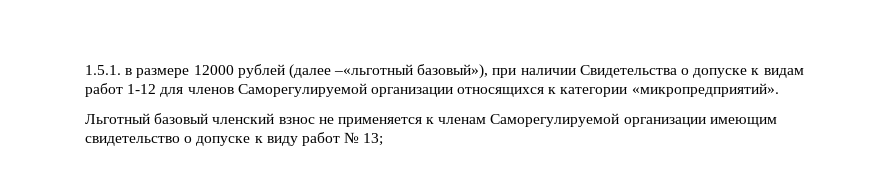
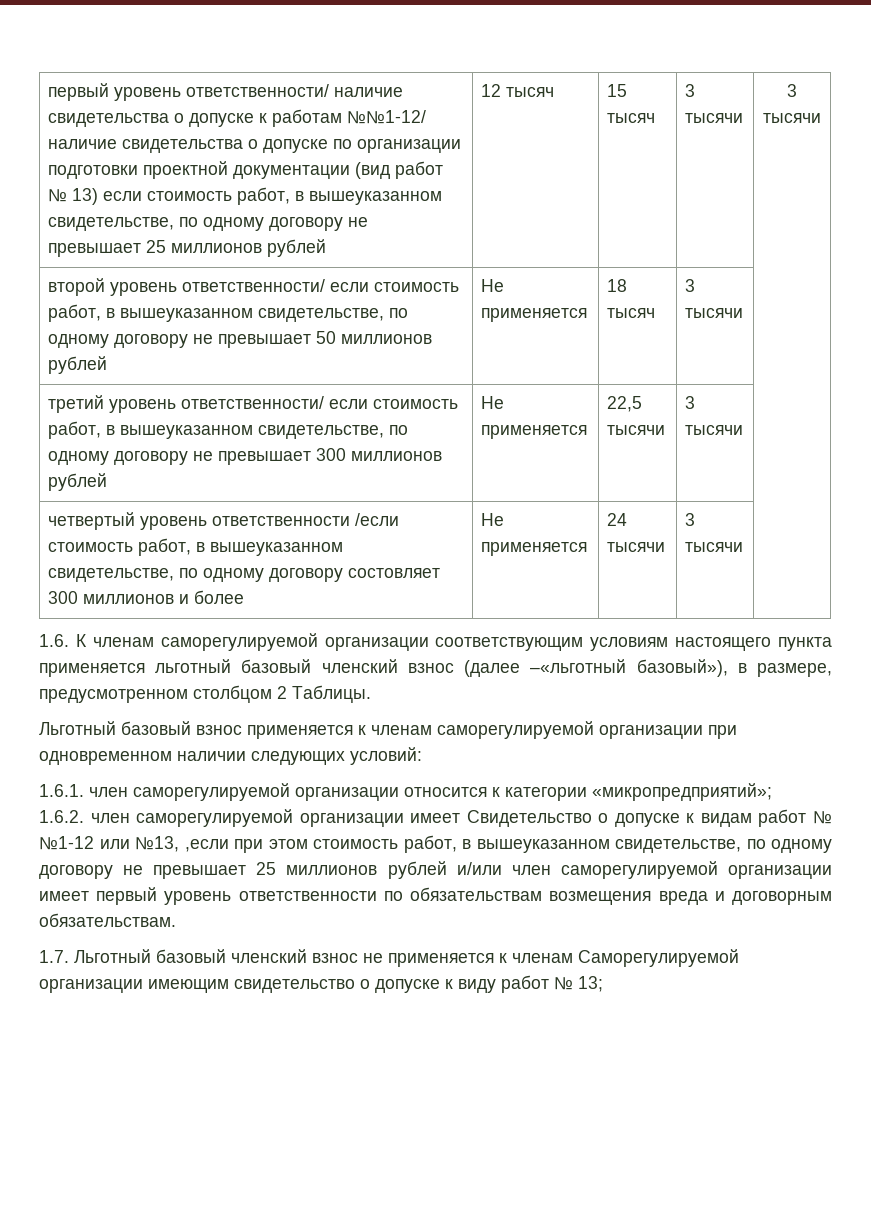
[85,64,677,79] 1.5.1. в размере 12000 рублей (далее –«льготный базовый»), при наличии Свидетельства -> [47,83,403,101] [47,109,426,127] [47,139,461,153] [47,161,443,179] [47,187,442,205] [47,217,368,231] [47,239,326,257] [480,84,554,97] [606,84,627,97] [606,113,655,123] [684,84,695,97] [684,113,743,123] [787,84,797,97] [763,113,821,123] [47,278,459,296] [47,304,408,322] [47,331,432,348] [47,356,107,374] [480,279,504,292] [480,308,587,322] [606,279,627,292] [606,308,655,318] [684,279,695,292] [684,308,743,318] [47,395,458,413] [47,421,408,439] [47,448,442,465] [47,473,107,491] [480,396,504,409] [480,425,587,439] [606,396,642,412] [606,425,665,435] [684,396,695,409] [684,425,743,435] [47,512,399,530] [47,538,343,556] [47,568,440,582] [47,590,244,604] [480,513,504,526] [480,542,587,556] [606,513,627,526] [606,542,665,552] [684,513,695,526] [684,542,743,552] [39,633,832,651] [39,659,832,677] [39,685,371,703] [39,721,737,739] [39,747,422,765] [39,783,772,801] [39,809,592,827] первый уровень ответственности/ наличие свидетельства о допуске к работам №№1-12/ наличие свидетельства о допуске по организации подготовки проектной документации (вид работ № 13) если стоимость работ, в вышеуказанном свидетельстве, по одному договору не превышает 25 миллионов рублей | 12 тысяч | 15 тысяч | 3 тысячи | 3 тысячи // второй уровень ответственности/ если стоимость работ, в вышеуказанном свидетельстве, по одному договору не превышает 50 миллионов рублей | Не применяется | 18 тысяч | 3 тысячи | // третий уровень ответственности/ если стоимость работ, в вышеуказанном свидетельстве, по одному договору не превышает 300 миллионов рублей | Не применяется | 22,5 тысячи | 3 тысячи | // четвертый уровень ответственности /если стоимость работ, в вышеуказанном свидетельстве, по одному договору состовляет 300 миллионов и более | Не применяется | 24 тысячи | 3 тысячи | // 1.6. К членам саморегулируемой организации соответствующим условиям настоящего пункта применяется льготный базовый членский взнос (далее –«льготный базовый»), в размере, предусмотренном столбцом 2 Таблицы. // Льготный базовый взнос применяется к членам саморегулируемой организации при одновременном наличии следующих условий: // 1.6.1. член саморегулируемой организации относится к категории «микропредприятий»; // 1.6.2. член саморегулируемой организации имеет Свидетельство
[127,83,779,97] 1-12 для членов Саморегулируемой организации относящихся к категории «микропредприятий». // -> [812,811,832,824] [39,835,832,853] [39,861,832,879] [39,887,832,905] [39,913,176,927] [39,950,69,963] № №1-12 или №13, ,если при этом стоимость работ, в вышеуказанном свидетельстве, по одному договору не превышает 25 миллионов рублей и/или член саморегулируемой организации имеет первый уровень ответственности по обязательствам возмещения вреда и договорным обязательствам. // 1.7.

